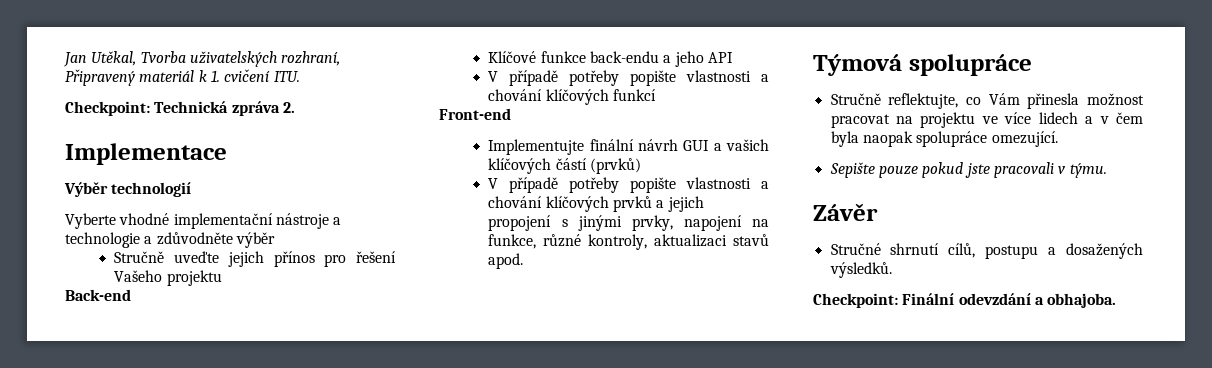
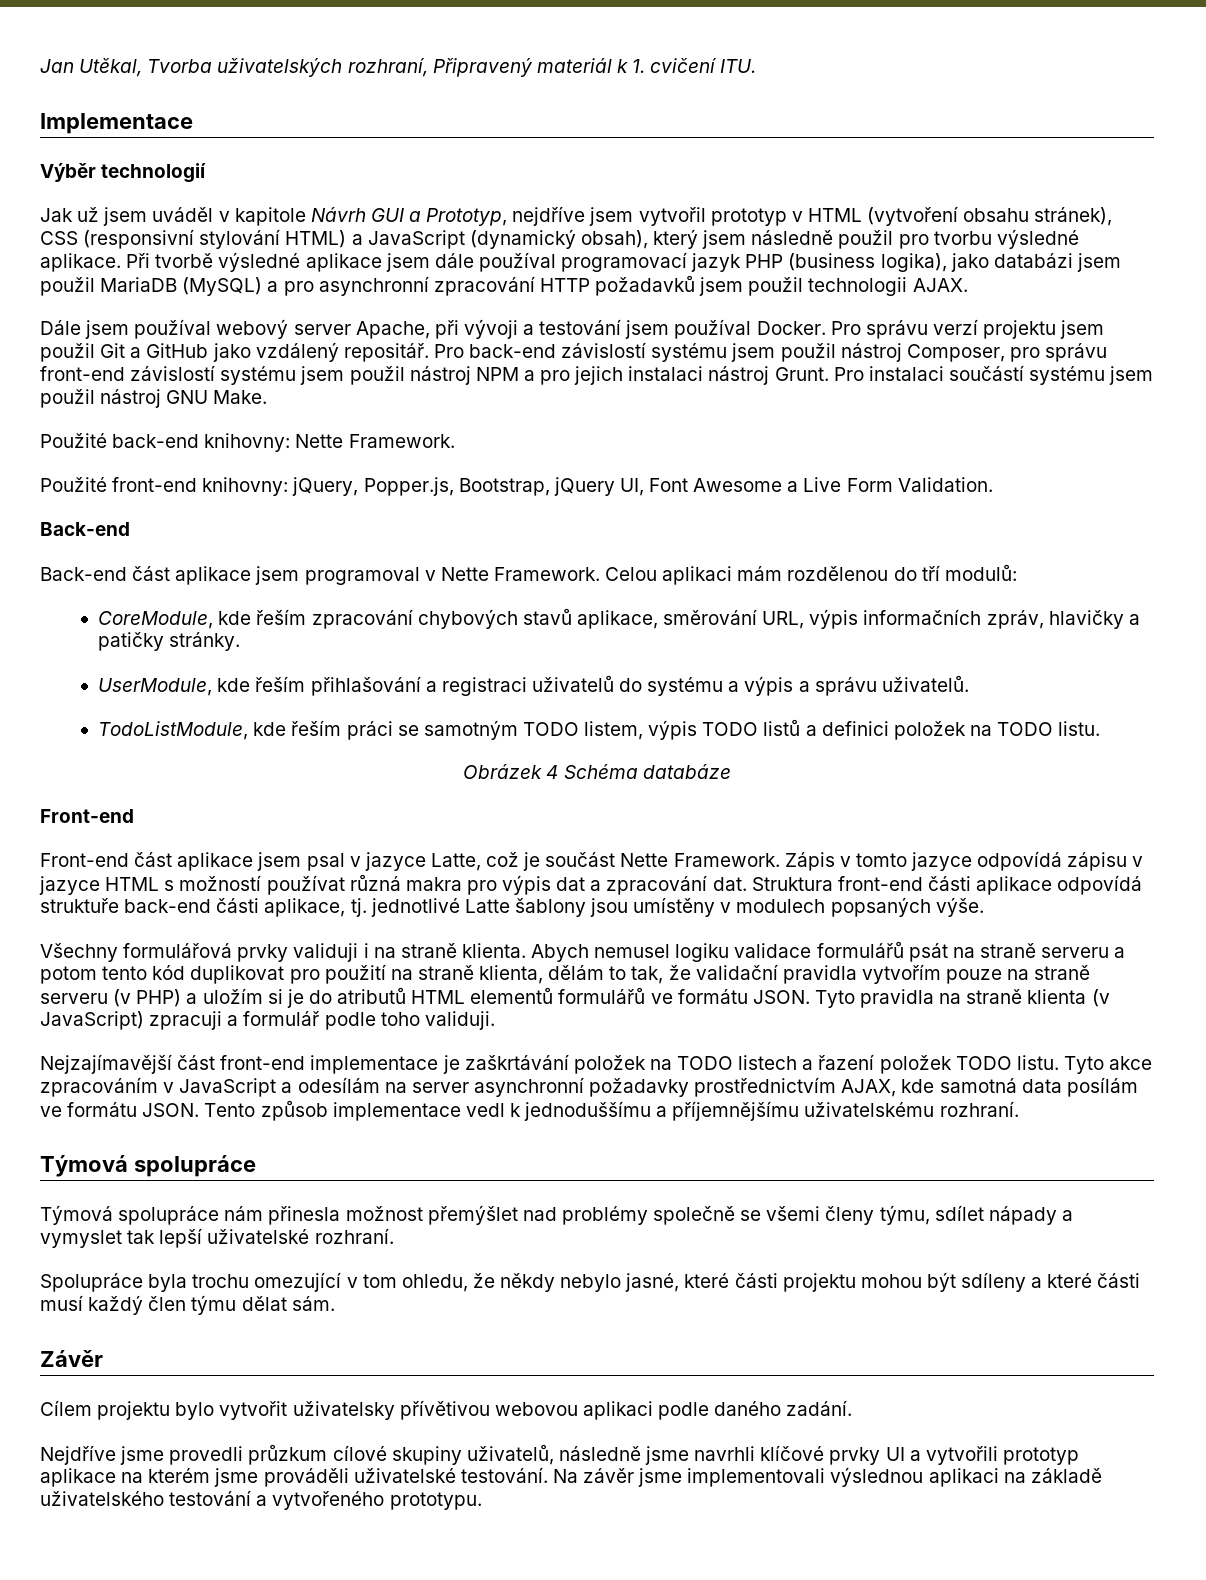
[65,101,295,116] // Checkpoint: Technická zpráva 2. -> (757, 66) none
[65,213,342,229] [65,232,275,248] [114,251,396,267] [114,270,222,286] [65,289,131,301] [488,51,734,67] [488,70,769,86] [488,89,657,105] [439,108,511,120] [488,139,769,155] [488,158,642,174] [488,177,769,193] [488,196,704,212] [488,215,769,231] [488,234,769,250] [488,253,524,269] [813,54,1032,76] [830,93,1144,109] [830,112,1143,128] [830,131,1058,147] [829,162,1107,178] [813,203,878,221] [830,243,1143,259] [829,262,892,278] [813,293,1117,308] Vyberte vhodné implementační nástroje a technologie a zdůvodněte výběr // Stručně uveďte jejich přínos pro řešení Vašeho projektu // Back-end // Klíčové funkce back-endu a jeho API // V případě potřeby popište vlastnosti a chování klíčových funkcí // Front-end // Implementujte finální návrh GUI a vašich klíčových částí (prvků) // V případě potřeby popište vlastnosti a chování klíčových prvků a jejich propojení s jinými prvky, napojení na funkce, různé kontroly, aktualizaci stavů apod. // Týmová spolupráce // Stručně reflektujte, co Vám přinesla možnost pracovat na projektu ve více lidech a v čem byla naopak spolupráce omezující. // Sepište pouze pokud jste pracovali v týmu. // Závěr // Stručné shrnutí cílů, postupu a dosažených výsledků. // Checkpoint: Finální odevzdání a obhajoba. -> [40,206,1113,226] [40,229,1079,249] [40,252,1121,272] [40,275,968,296] [40,319,1105,339] [40,342,1108,362] [40,365,1154,385] [40,389,268,408] [40,433,455,452] [40,477,993,496] [40,522,130,536] [40,564,1017,585] [98,608,1140,629] [98,632,241,651] [98,675,969,696] [98,719,1101,740] [463,764,731,779] [40,809,134,823] [40,851,1144,871] [39,874,1143,895] [40,897,984,917] [40,941,1126,962] [40,964,1091,984] [40,987,1110,1008] [40,1011,495,1030] [40,1054,1153,1074] [40,1077,1138,1097] [40,1100,1019,1121] [40,1155,256,1177] [40,1205,1073,1225] [40,1228,394,1248] [40,1272,1141,1292] [40,1295,335,1315] [40,1350,103,1367] [40,1400,853,1420] [40,1444,1079,1465] [40,1467,1102,1487] [40,1490,482,1510] Jak už jsem uváděl v kapitole Návrh GUI a Prototyp, nejdříve jsem vytvořil prototyp v HTML (vytvoření obsahu stránek), CSS (responsivní stylování HTML) a JavaScript (dynamický obsah), který jsem následně použil pro tvorbu výsledné aplikace. Při tvorbě výsledné aplikace jsem dále používal programovací jazyk PHP (business logika), jako databázi jsem použil MariaDB (MySQL) a pro asynchronní zpracování HTTP požadavků jsem použil technologii AJAX. // Dále jsem používal webový server Apache, při vývoji a testování jsem používal Docker. Pro správu verzí projektu jsem použil Git a GitHub jako vzdálený repositář. Pro back-end závislostí systému jsem použil nástroj Composer, pro správu front-end závislostí systému jsem použil nástroj NPM a pro jejich instalaci nástroj Grunt. Pro instalaci součástí systému jsem použil nástroj GNU Make. // Použité back-end knihovny: Nette Framework. // Použité front-end knihovny: jQuery, Popper.js, Bootstrap, jQuery UI, Font Awesome a Live Form Validation. // Back-end // Back-end část aplikace jsem programoval v Nette Framework. Celou aplikaci mám rozdělenou do tří modulů: // CoreModule, kde řeším zpracování chybových stavů aplikace, směrování URL, výpis informačních zpráv, hlavičky a patičky stránky. // UserModule, kde řeším přihlašování a registraci uživatelů do systému a výpis a správu uživatelů. // TodoListModule, kde řeším práci se samotným TODO listem, výpis TODO listů a definici položek na TODO listu. // Obrázek 4 Schéma databáze // Front-end // Front-end část aplikace jsem psal v jazyce Latte, což je součást Nette Framework. Zápis v tomto jazyce odpovídá zápisu v jazyce HTML s možností používat různá makra pro výpis dat a zpracování dat. Struktura front-end části aplikace odpovídá struktuře back-end části aplikace, tj. jednotlivé Latte šablony jsou umístěny v modulech popsaných výše. // Všechny formulářová prvky validuji i na straně klienta. Abych nemusel logiku validace formulářů psát na straně serveru a potom tento kód duplikovat pro použití na straně klienta, dělám to tak, že validační pravidla vytvořím pouze na straně serveru (v PHP) a uložím si je do atributů HTML elementů formulářů ve formátu JSON. Tyto pravidla na straně klienta (v JavaScript) zpracuji a formulář podle toho validuji. // Nejzajímavější část front-end implementace je zaškrtávání položek na TODO listech a řazení položek TODO listu. Tyto akce zpracováním v JavaScript a odesílám na server asynchronní požadavky prostřednictvím AJAX, kde samotná data posílám ve formátu JSON. Tento způsob implementace vedl k jednoduššímu a příjemnějšímu uživatelskému rozhraní. // Týmová spolupráce // Týmová spolupráce nám přinesla možnost přemýšlet nad problémy společně se všemi členy týmu, sdílet nápady a vymyslet tak lepší uživatelské rozhraní. // Spolupráce byla trochu omezující v tom ohledu, že někdy nebylo jasné, které části projektu mohou být sdíleny a které části musí každý člen týmu dělat sám. // Závěr // Cílem projektu bylo vytvořit uživatelsky přívětivou webovou aplikaci podle daného zadání. // Nejdříve jsme provedli průzkum cílové skupiny uživatelů, následně jsme navrhli klíčové prvky UI a vytvořili prototyp aplikace na kterém jsme prováděli uživatelské testování. Na závěr jsme implementovali výslednou aplikaci na základě uživatelského testování a vytvořeného prototypu.

